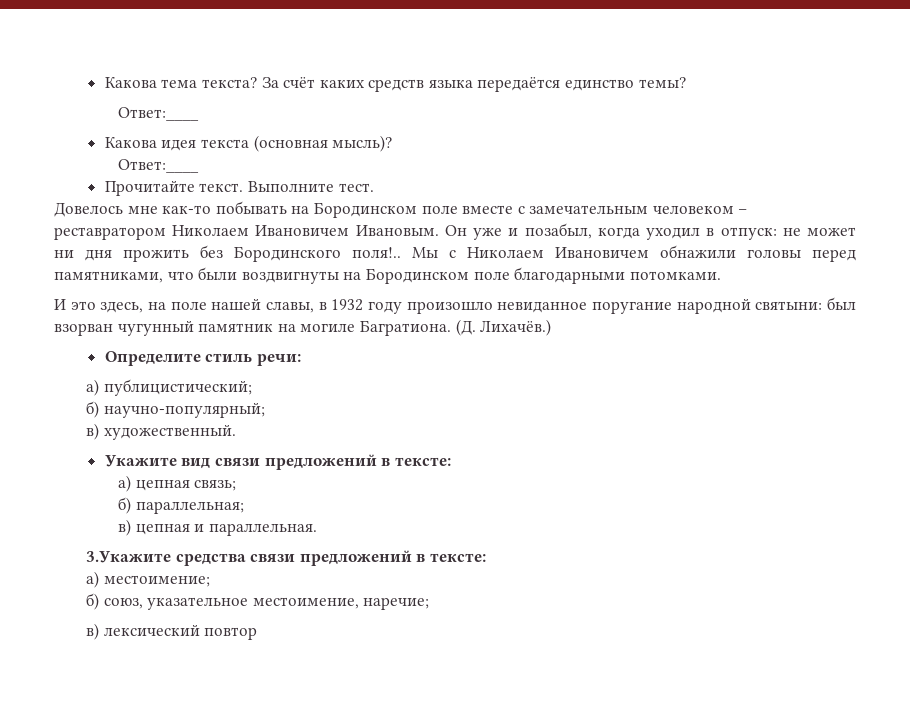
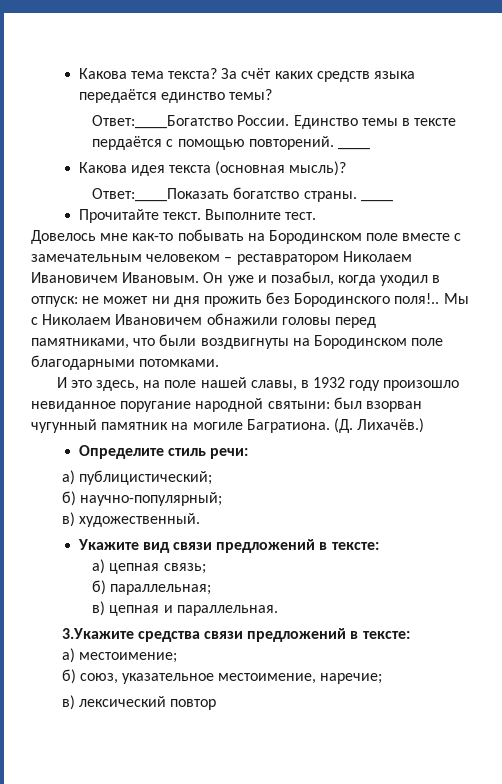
[118,107,200,121] Ответ:____ -> [92,115,457,129] [92,136,370,150] Ответ:____Богатство России. Единство темы в тексте пердаётся с помощью повторений. ____
[118,159,200,173] Ответ:____ -> [92,187,393,202] Ответ:____Показать богатство страны. ____

